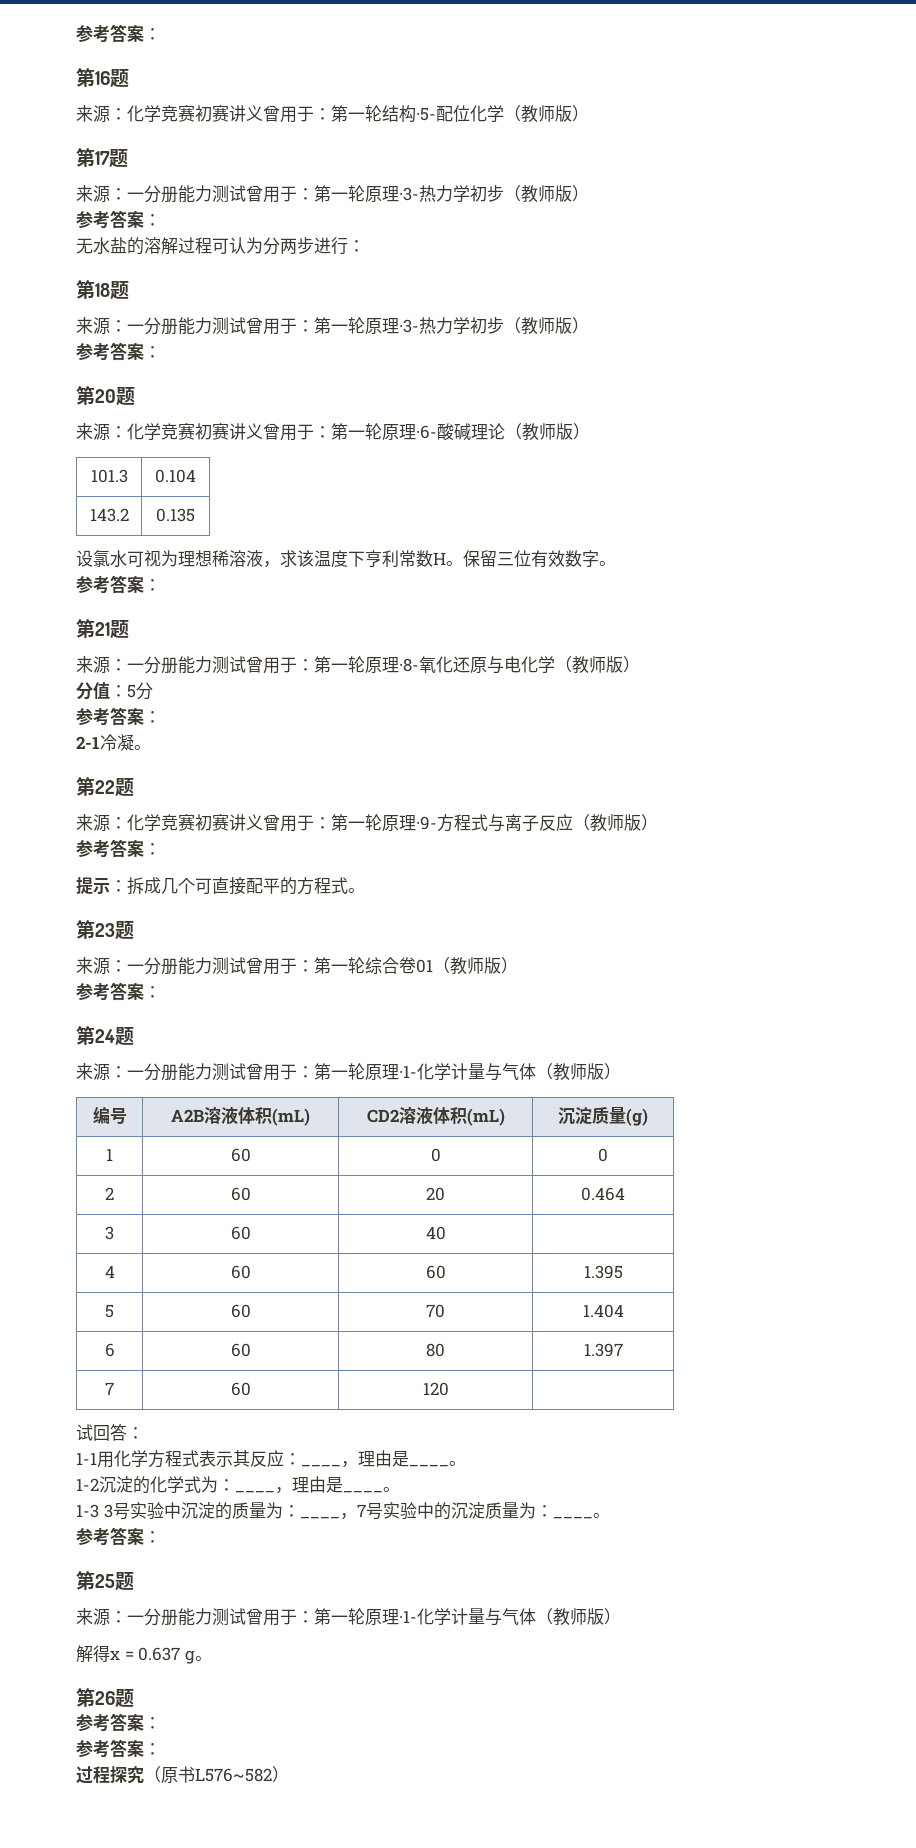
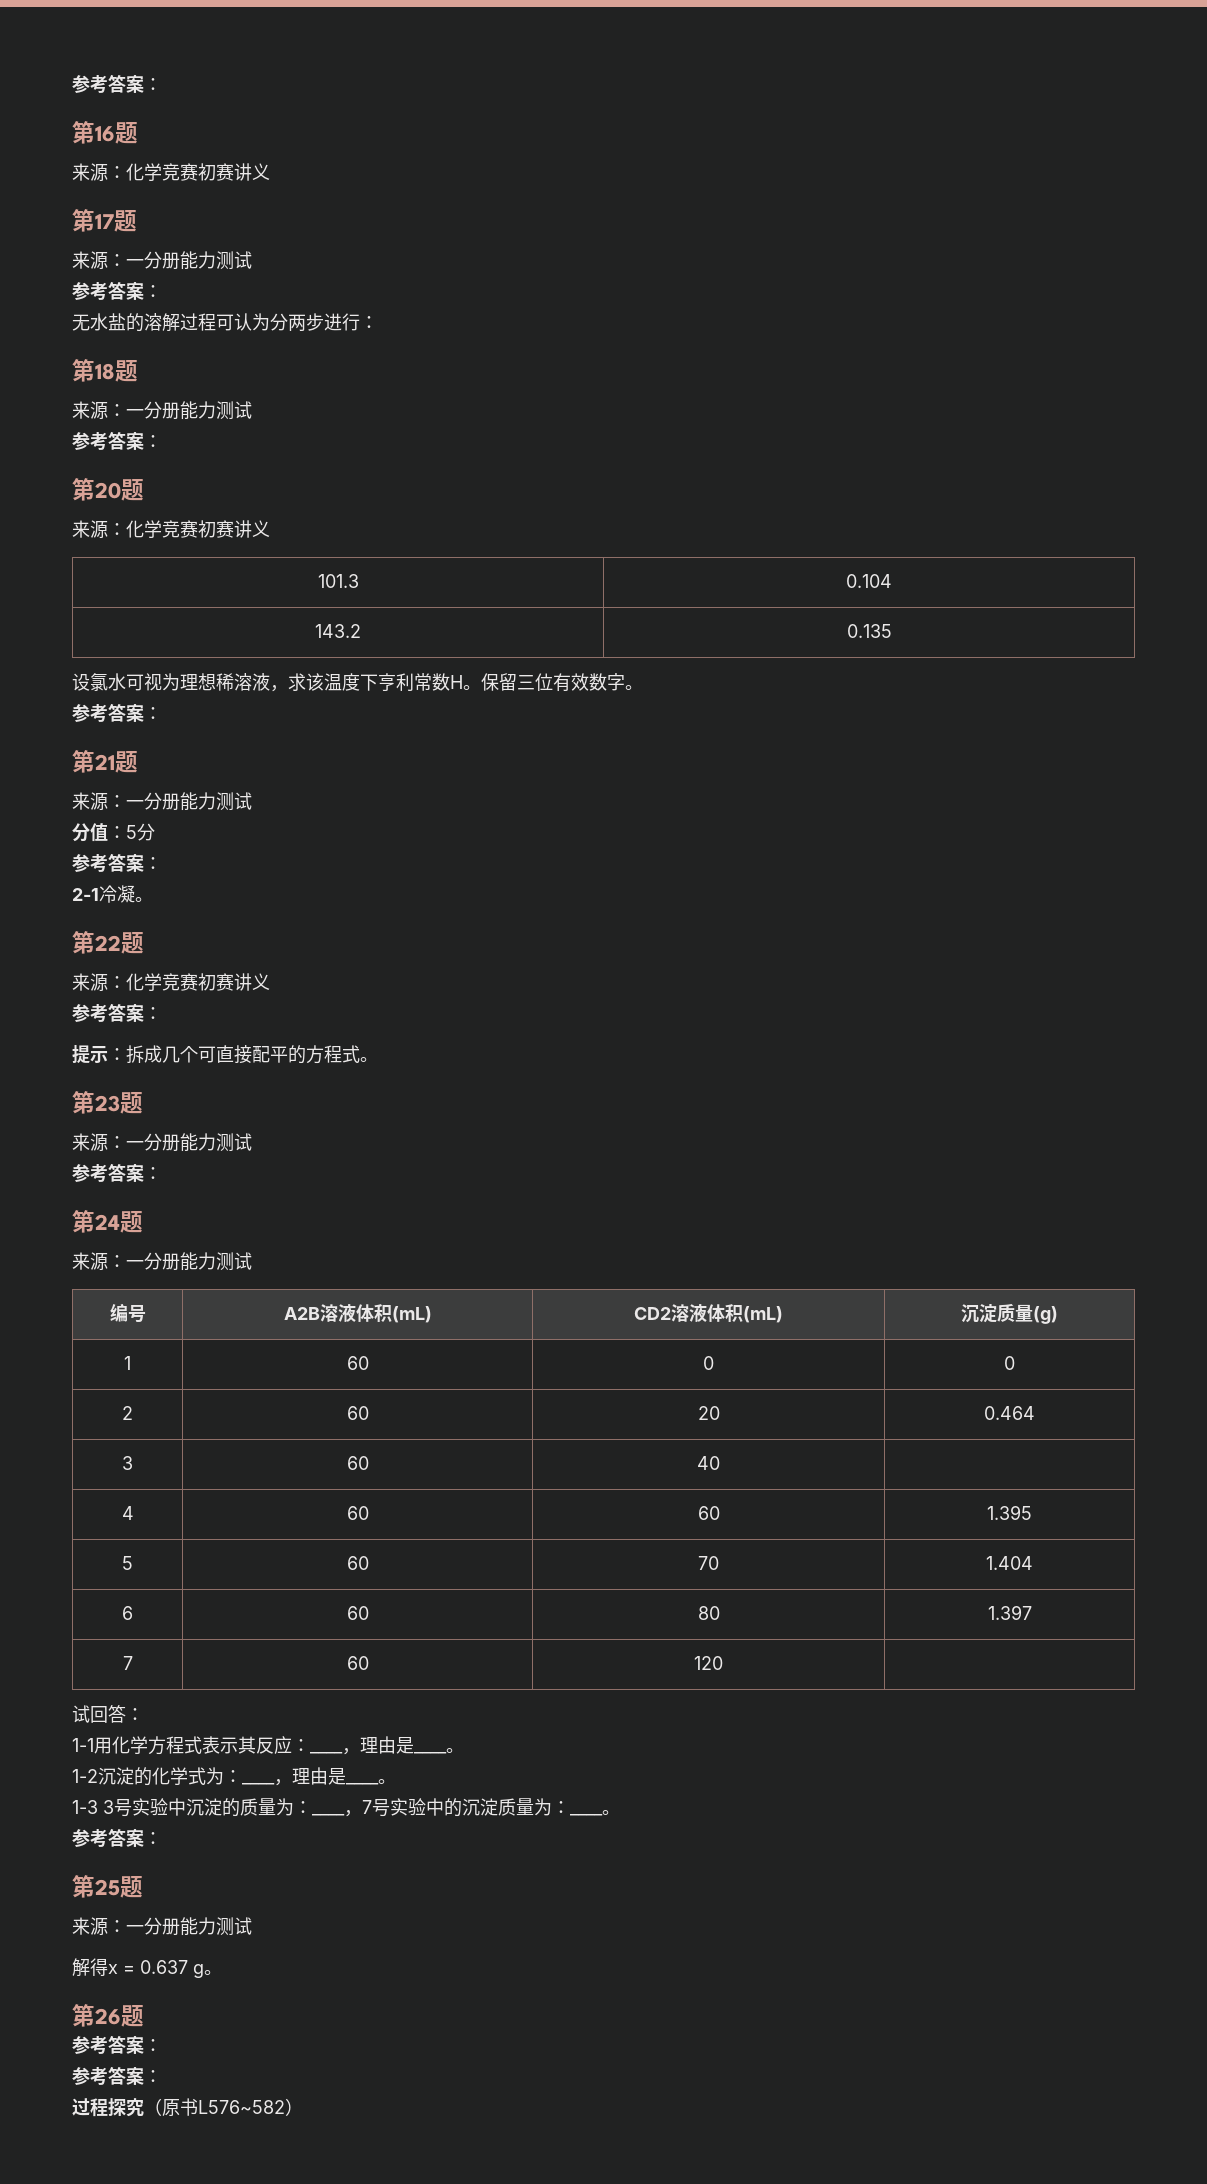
[263,105,589,123] 曾用于：第一轮结构·5-配位化学（教师版） -> (270, 171) none
[246,185,589,203] 曾用于：第一轮原理·3-热力学初步（教师版） -> (252, 260) none
[246,317,589,335] 曾用于：第一轮原理·3-热力学初步（教师版） -> (252, 410) none
[263,423,590,441] 曾用于：第一轮原理·6-酸碱理论（教师版） -> (270, 528) none
[246,656,640,674] 曾用于：第一轮原理·8-氧化还原与电化学（教师版） -> (252, 801) none
[263,814,658,832] 曾用于：第一轮原理·9-方程式与离子反应（教师版） -> (270, 981) none
[246,957,518,975] 曾用于：第一轮综合卷01（教师版） -> (252, 1142) none
[246,1063,621,1081] 曾用于：第一轮原理·1-化学计量与气体（教师版） -> (252, 1261) none
[246,1608,621,1626] 曾用于：第一轮原理·1-化学计量与气体（教师版） -> (252, 1926) none

